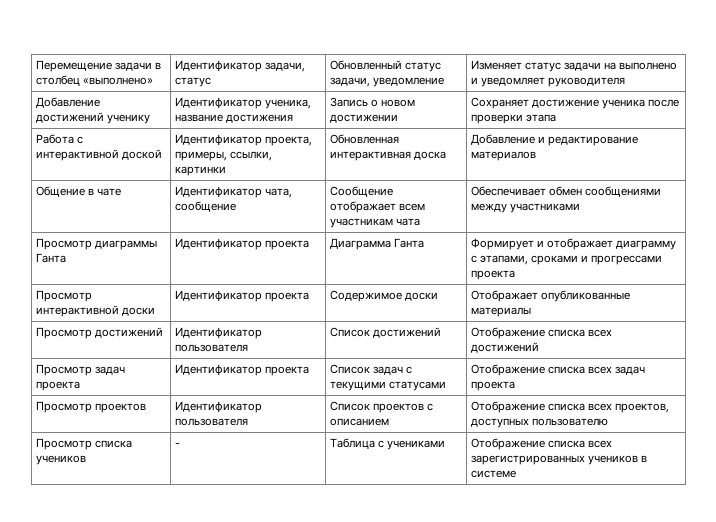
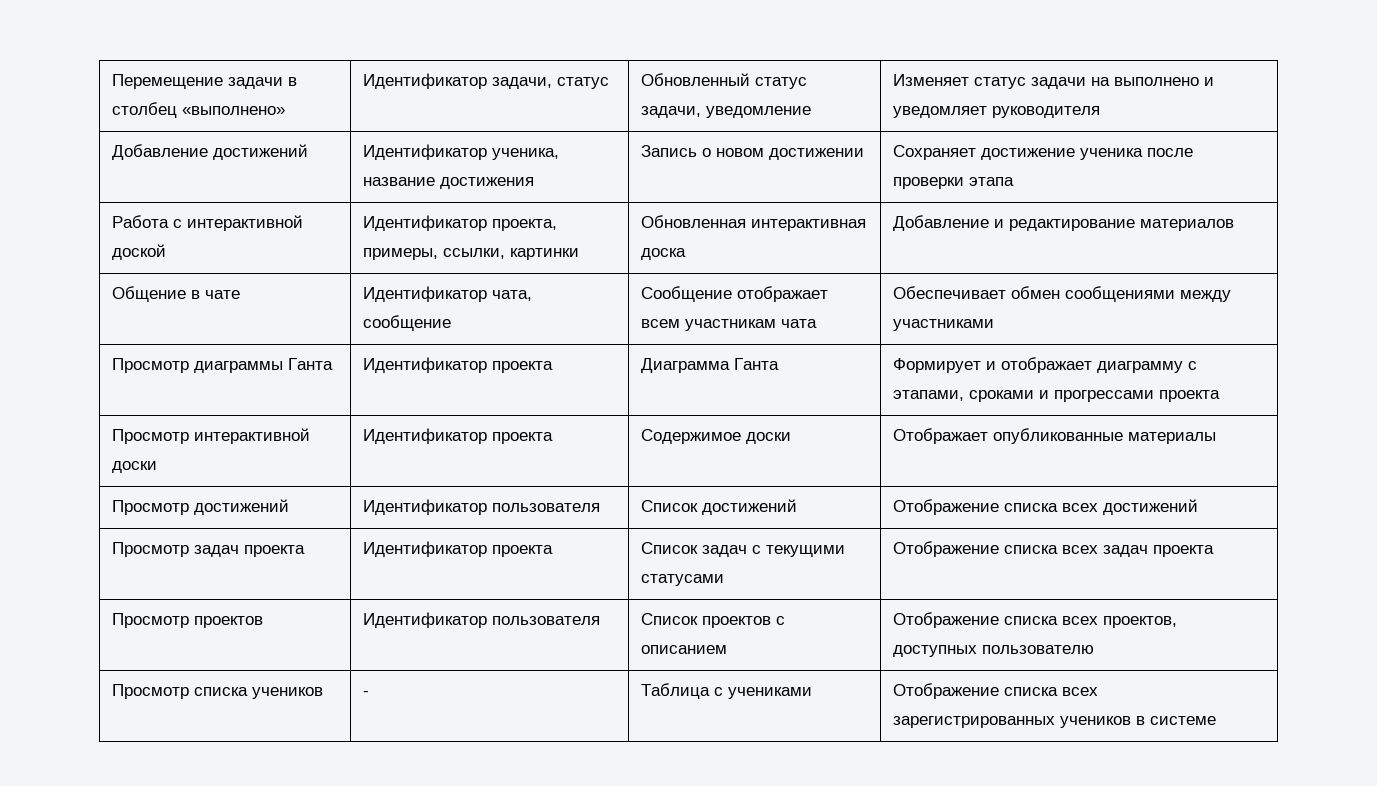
[107,114,151,124] ученику -> (309, 152) none

